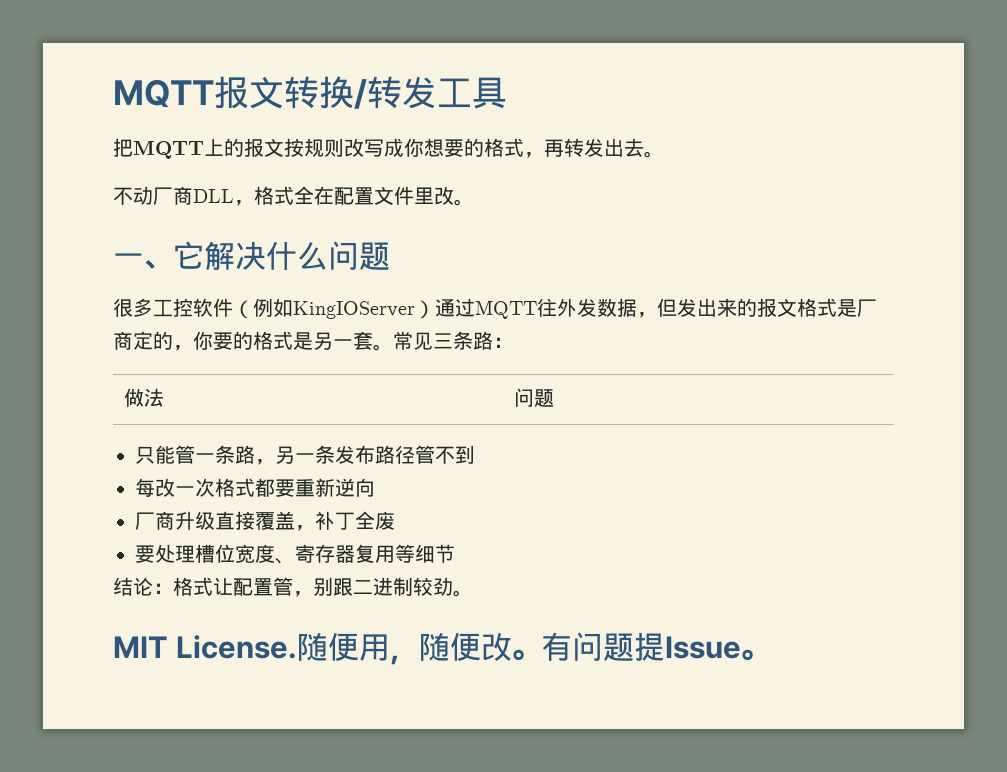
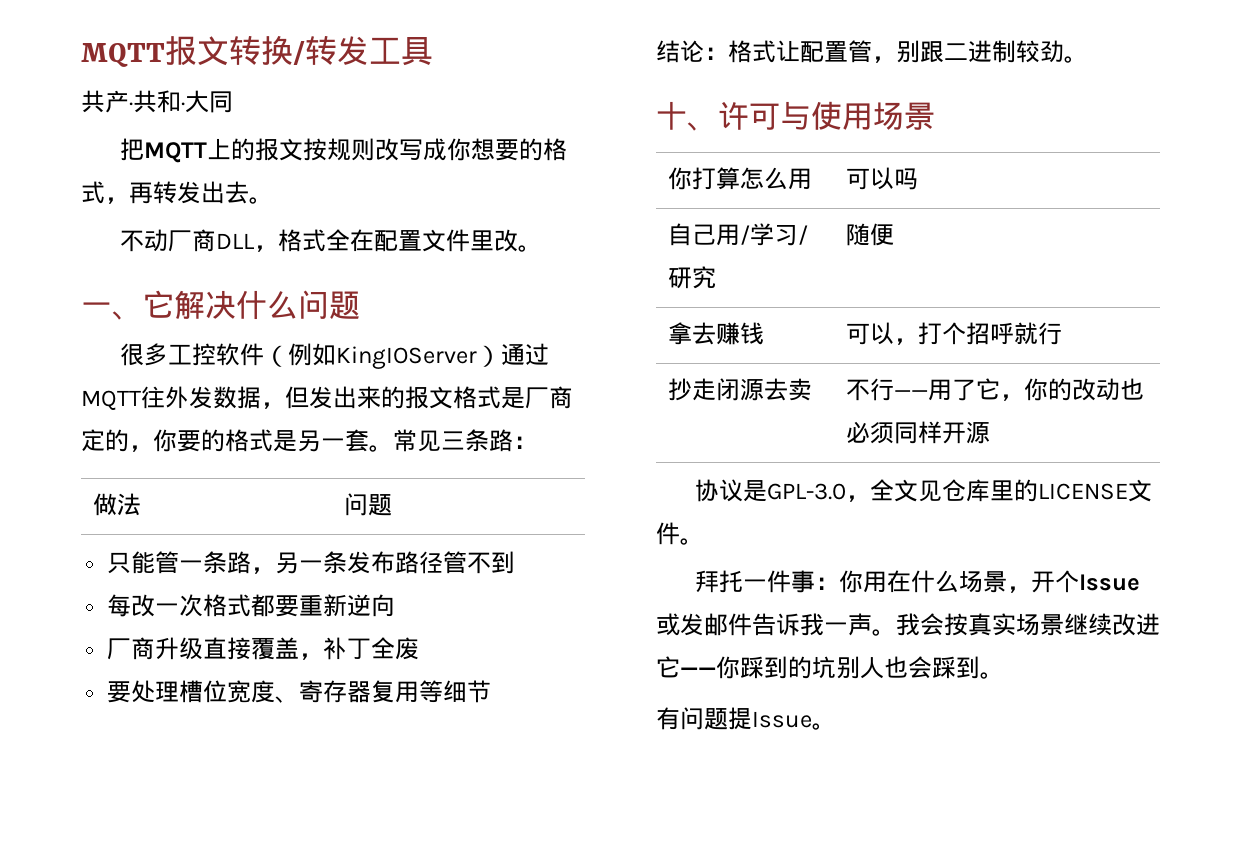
(507, 93) none -> [81,90,233,113] // 共产·共和·大同
[113,632,542,665] MIT License.随便用，随便改。 -> [656,101,935,131] [667,167,812,190] [845,167,918,190] [667,223,808,246] [667,266,716,289] [845,223,894,246] [667,322,764,345] [845,322,1062,345] [667,378,812,401] [845,378,1144,401] [845,421,990,444] [695,479,1153,502] [656,522,704,545] [695,570,1141,593] [656,613,1160,636] [656,656,1004,679] 十、许可与使用场景 // 你打算怎么用 | 可以吗 // 自己用/学习/研究 | 随便 // 拿去赚钱 | 可以，打个招呼就行 // 抄走闭源去卖 | 不行——用了它，你的改动也必须同样开源 // 协议是GPL-3.0，全文见仓库里的LICENSE文件。 // 拜托一件事：你用在什么场景，开个Issue或发邮件告诉我一声。我会按真实场景继续改进它——你踩到的坑别人也会踩到。 //

